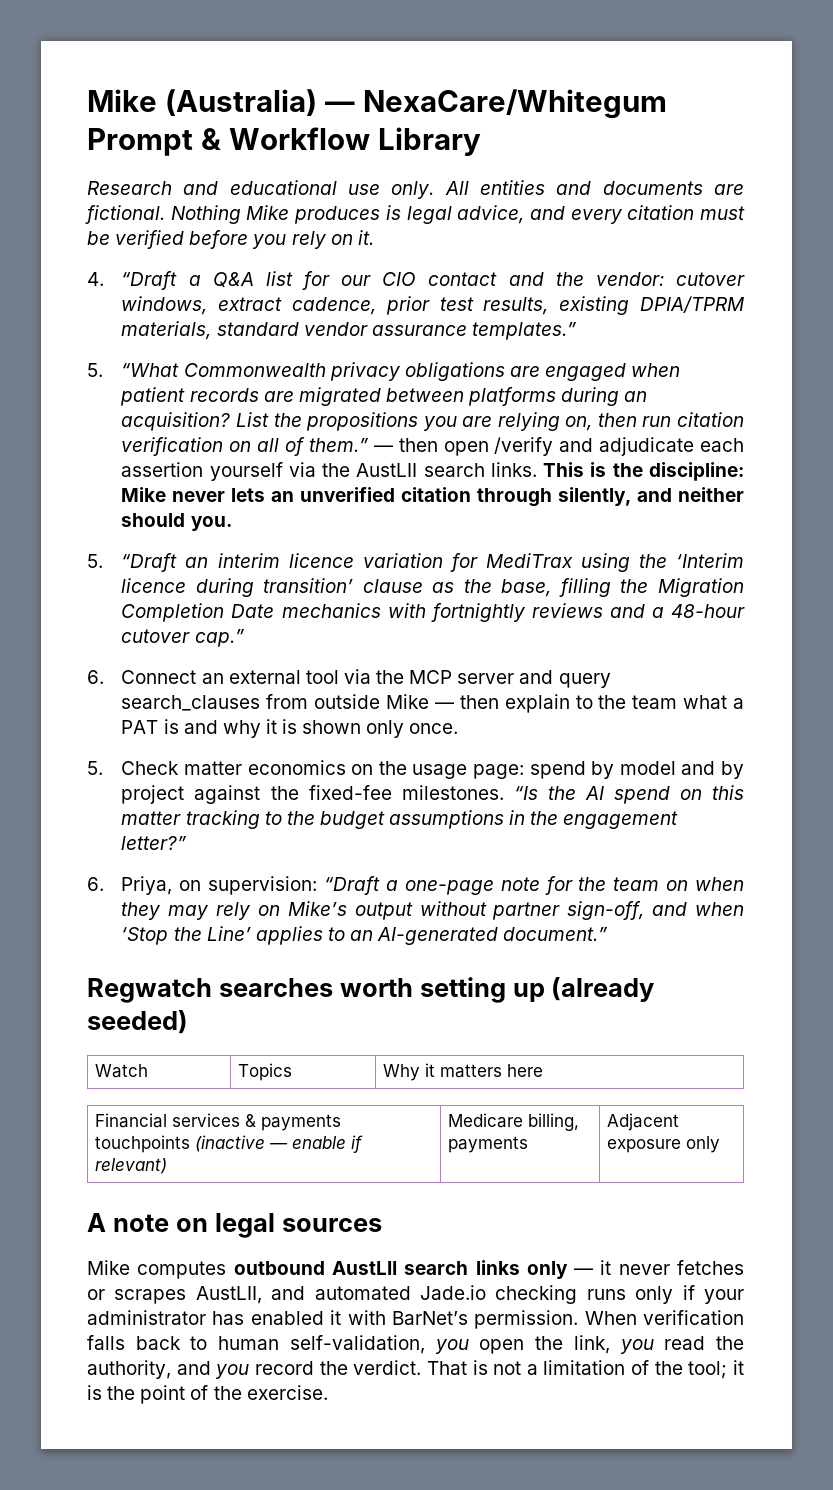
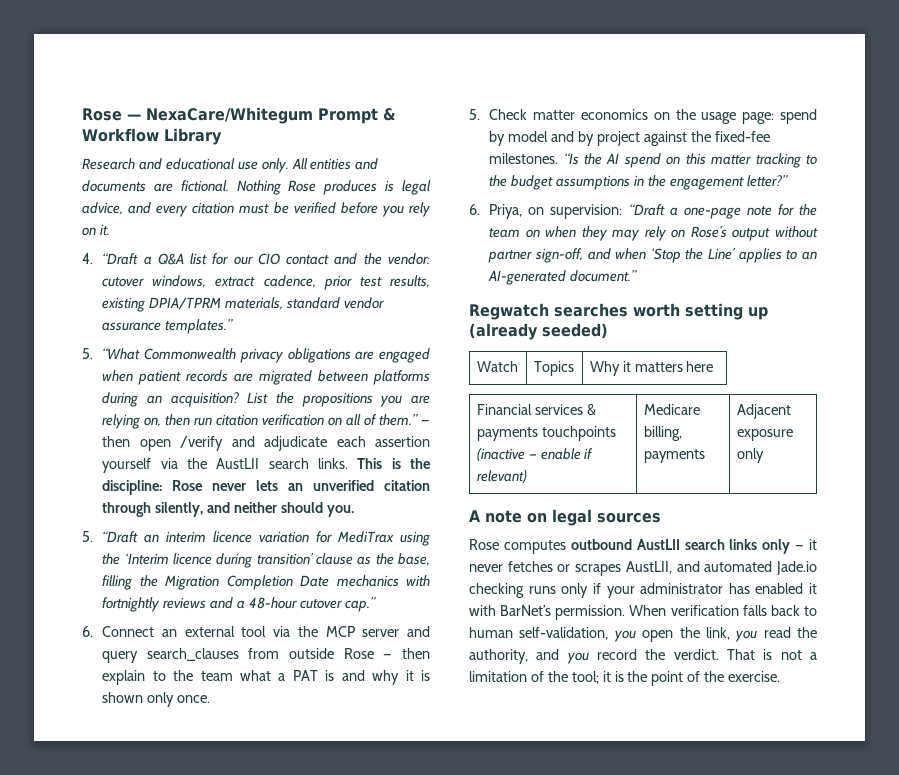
[87,89,317,116] Mike (Australia) -> [82,108,122,121] Rose
[246,205,290,220] Mike -> [288,180,317,192] Rose
[121,487,167,502] Mike -> [172,480,204,491] Rose
[386,694,430,709] Mike -> [343,648,374,659] Rose
[287,901,347,916] Mike’s -> [690,226,727,238] Rose’s
[87,1260,130,1275] Mike -> [469,539,499,550] Rose

